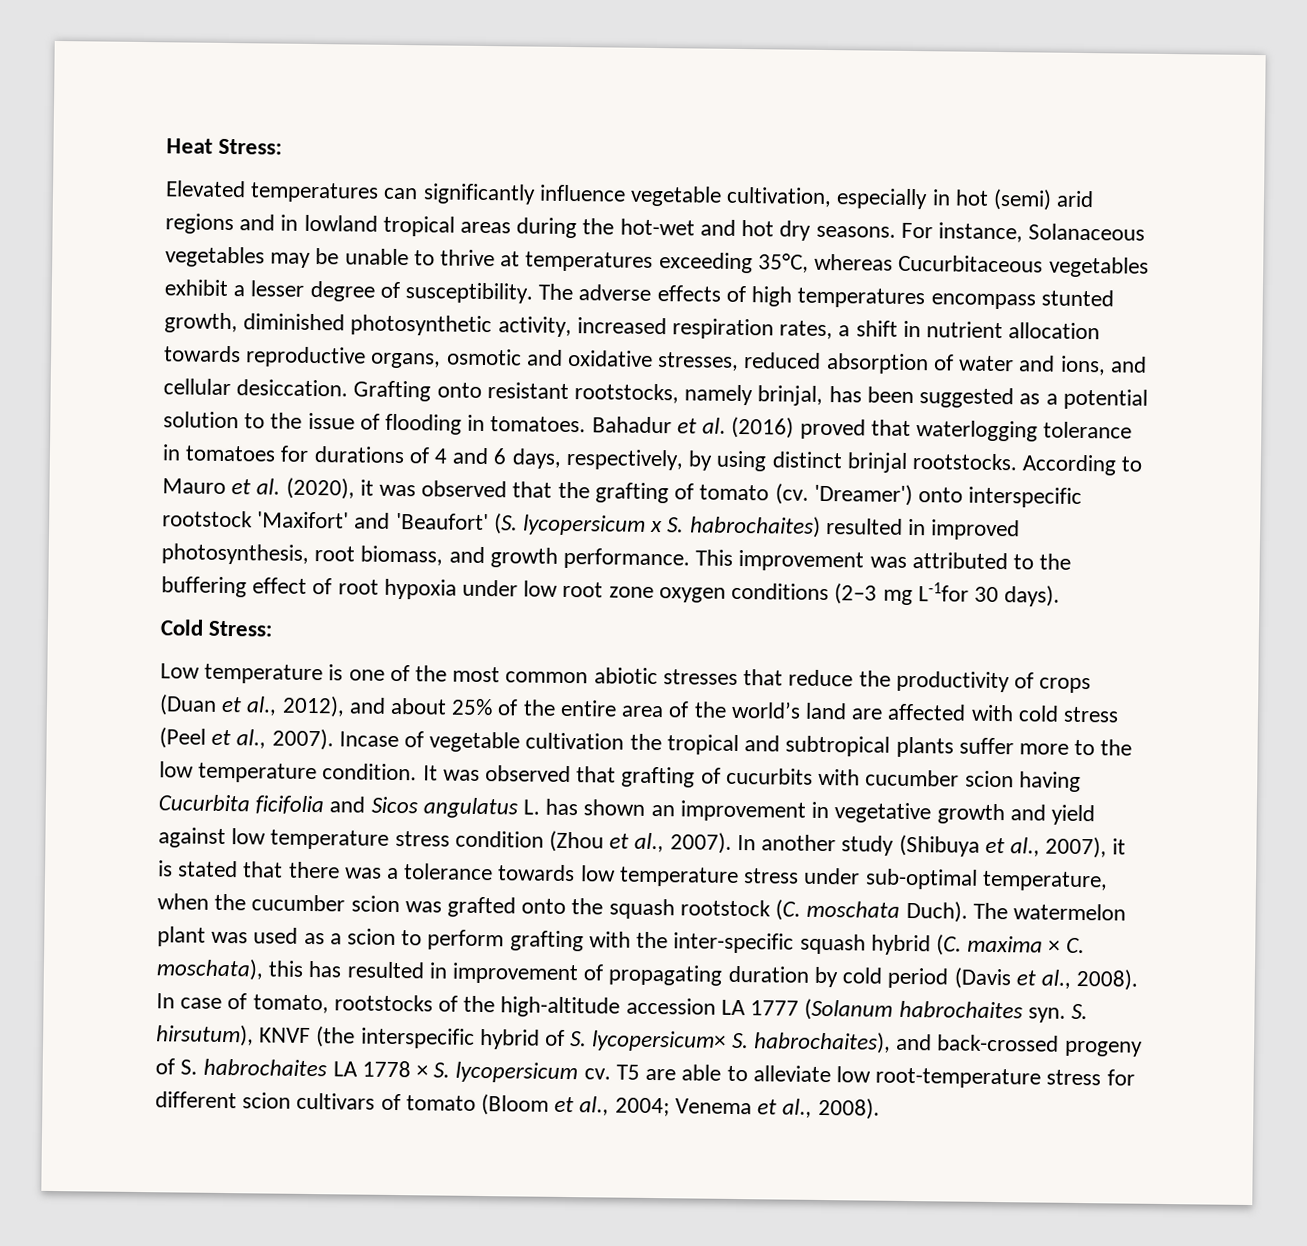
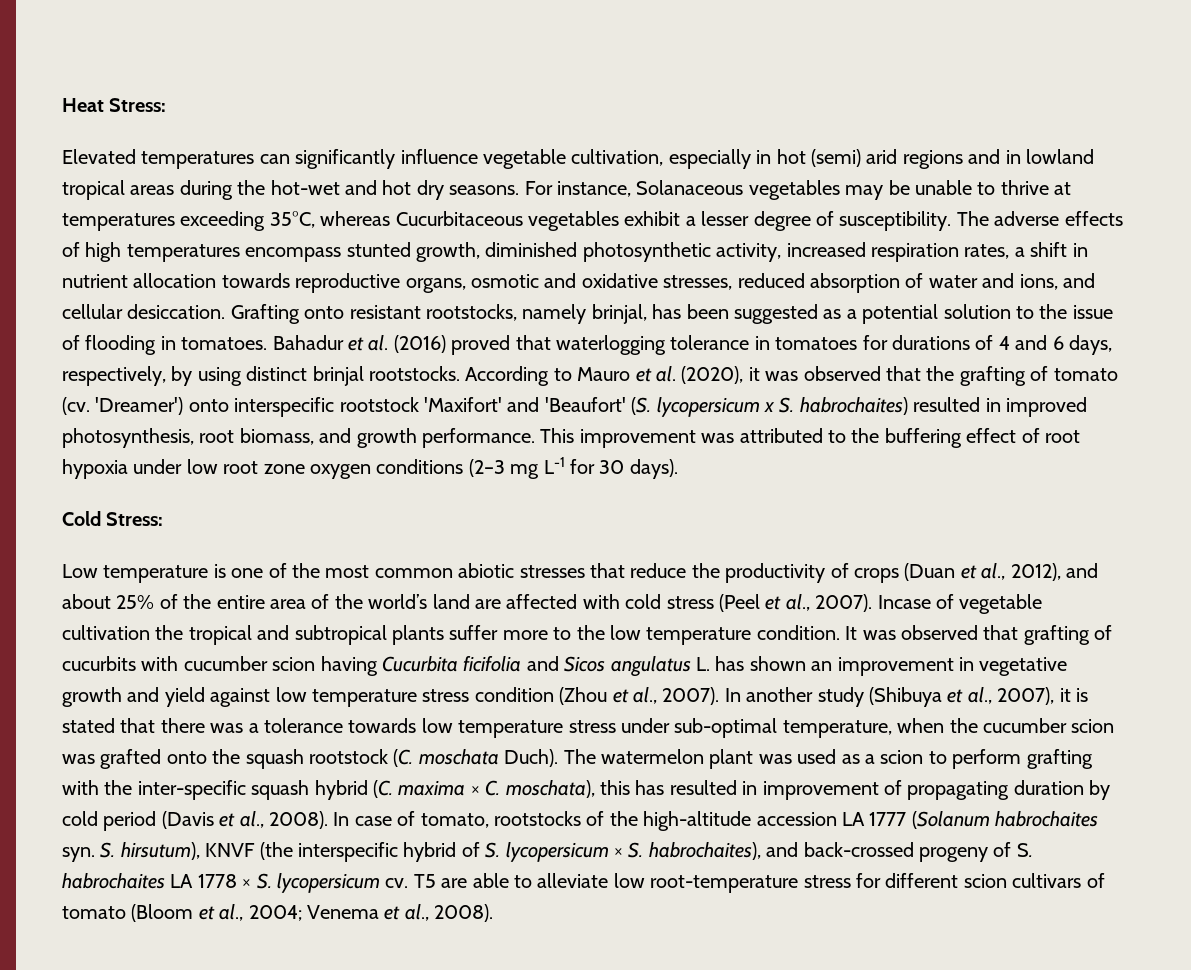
[917,582,969,602] L-1for -> [543,457,595,474] L-1 for
[591,1030,727,1052] lycopersicum× -> [505,842,623,862] lycopersicum ×

